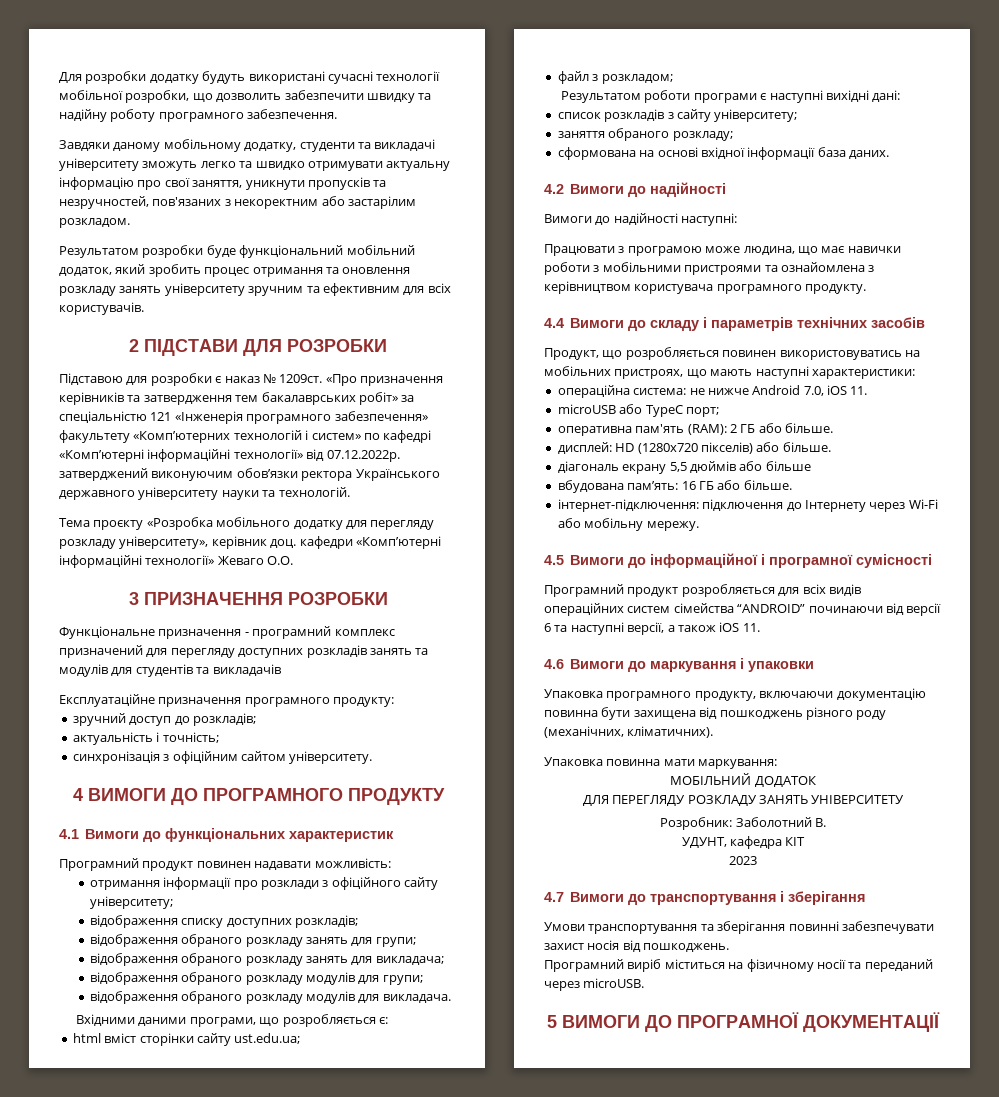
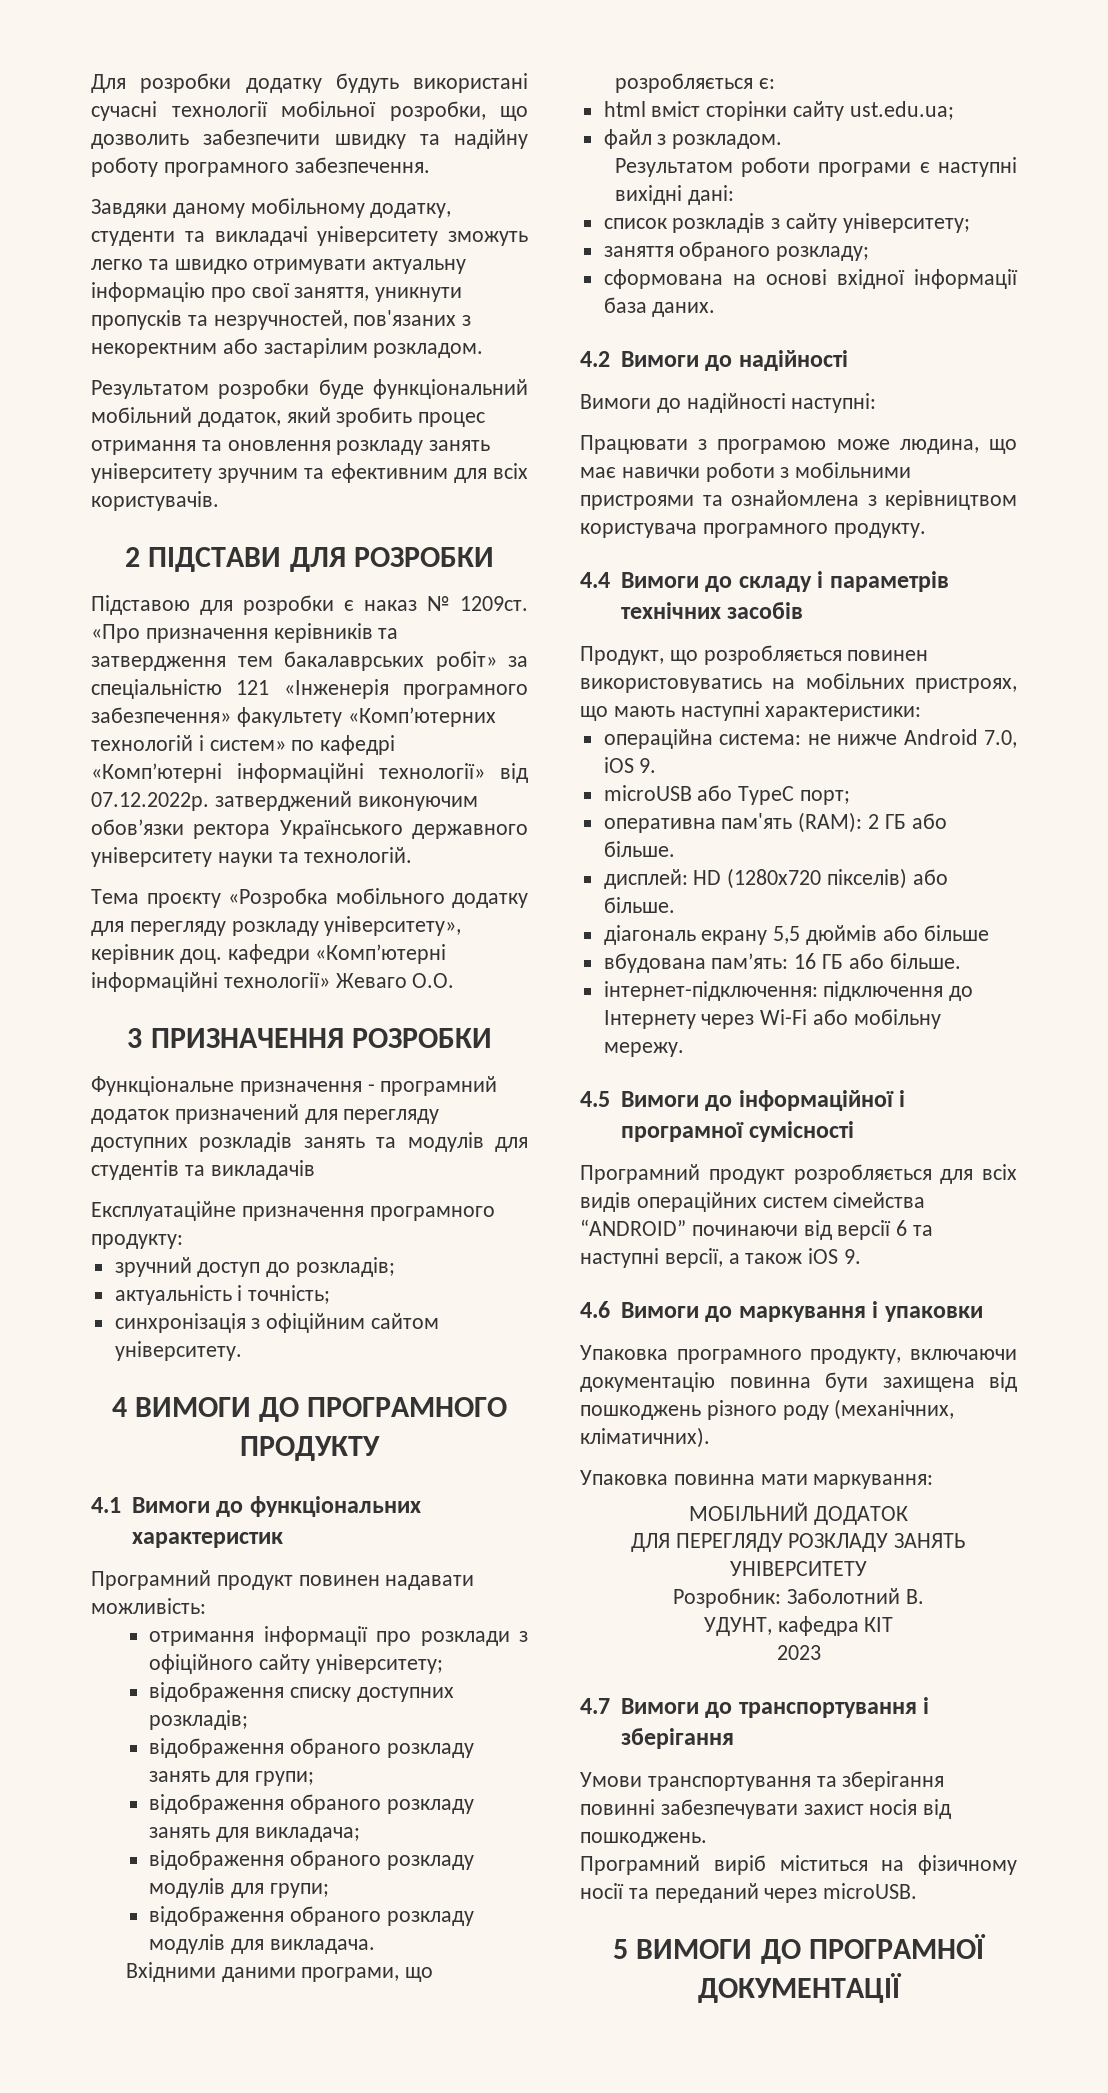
[334,629,395,636] комплекс -> [91,1109,169,1124] додаток
[601,74,673,84] розкладом; -> [672,134,783,149] розкладом.
[850,386,868,395] 11. -> [639,758,657,773] 9.
[742,623,760,632] 11. -> [844,1249,862,1264] 9.

